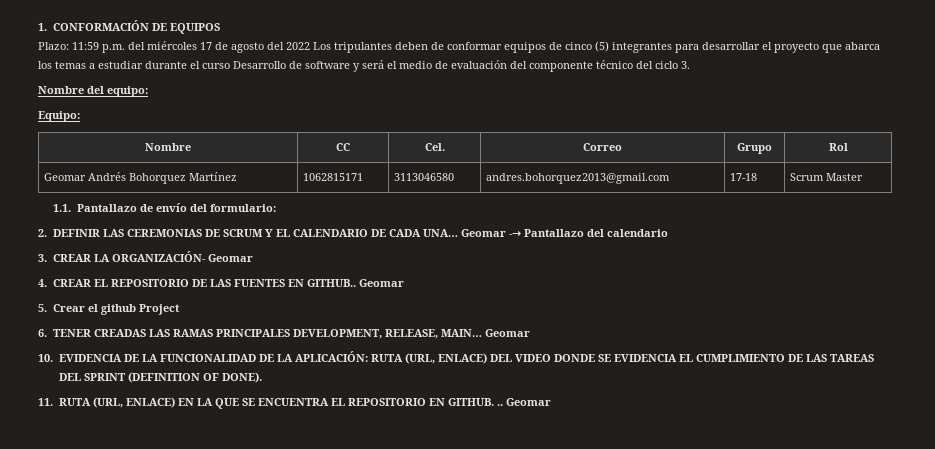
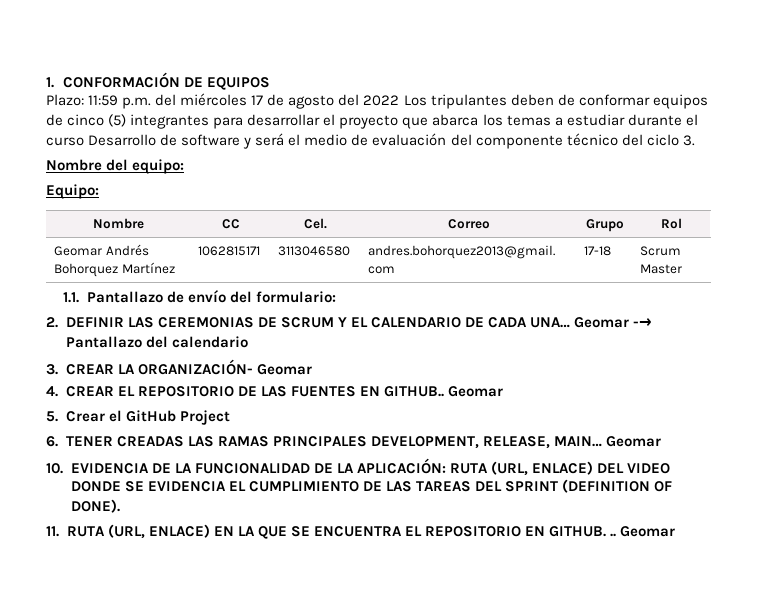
[101,304,137,315] github -> [125,410,176,422] GitHub

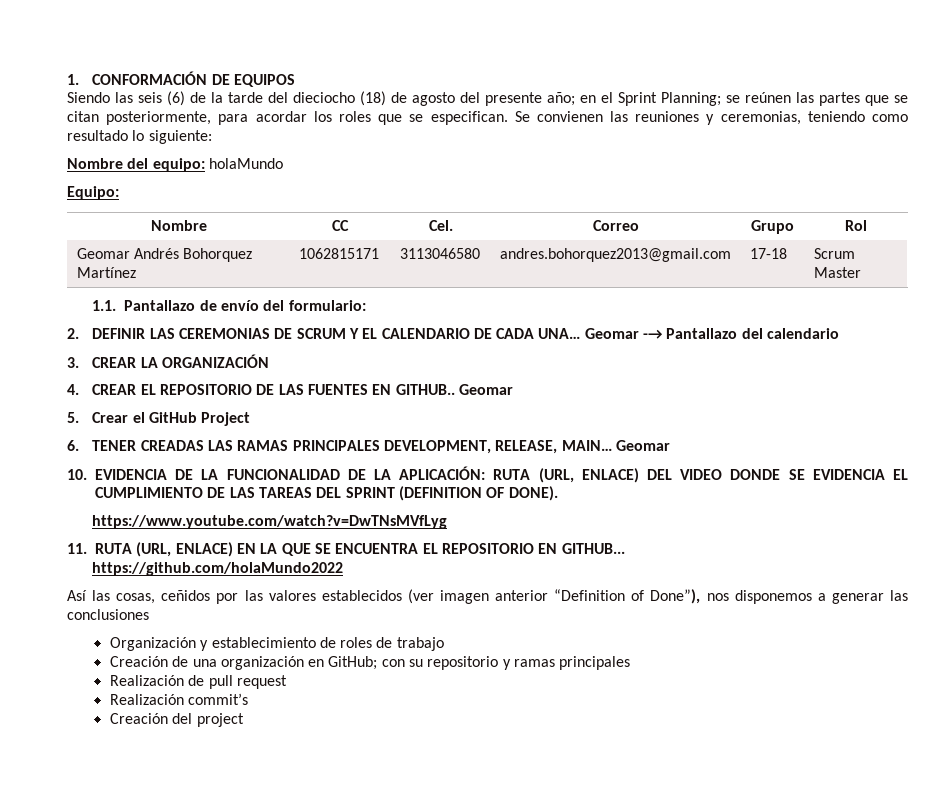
[46,93,708,109] [46,114,698,129] [46,133,695,149] Plazo: 11:59 p.m. del miércoles 17 de agosto del 2022 Los tripulantes deben de conformar equipos de cinco (5) integrantes para desarrollar el proyecto que abarca los temas a estudiar durante el curso Desarrollo de software y será el medio de evaluación del componente técnico del ciclo 3. -> [67,91,908,106] [67,111,908,125] [67,130,212,144] Siendo las seis (6) de la tarde del dieciocho (18) de agosto del presente año; en el Sprint Planning; se reúnen las partes que se citan posteriormente, para acordar los roles que se especifican. Se convienen las reuniones y ceremonias, teniendo como resultado lo siguiente:
(185, 166) none -> [208,158,283,169] holaMundo
[137,359,312,375] ORGANIZACIÓN- Geomar -> [161,354,269,368] ORGANIZACIÓN
(120, 506) none -> [92,515,448,529] // https://www.youtube.com/watch?v=DwTNsMVfLyg
[549,526,676,537] GITHUB. .. Geomar -> [561,543,625,554] [92,562,344,576] [67,589,908,604] [67,609,149,620] [109,637,444,651] [109,656,631,670] [109,675,287,689] [109,693,249,705] [109,713,244,727] GITHUB... // https://github.com/holaMundo2022 // Así las cosas, ceñidos por las valores establecidos (ver imagen anterior “Definition of Done”), nos disponemos a generar las conclusiones // Organización y establecimiento de roles de trabajo // Creación de una organización en GitHub; con su repositorio y ramas principales // Realización de pull request // Realización commit’s // Creación del project

